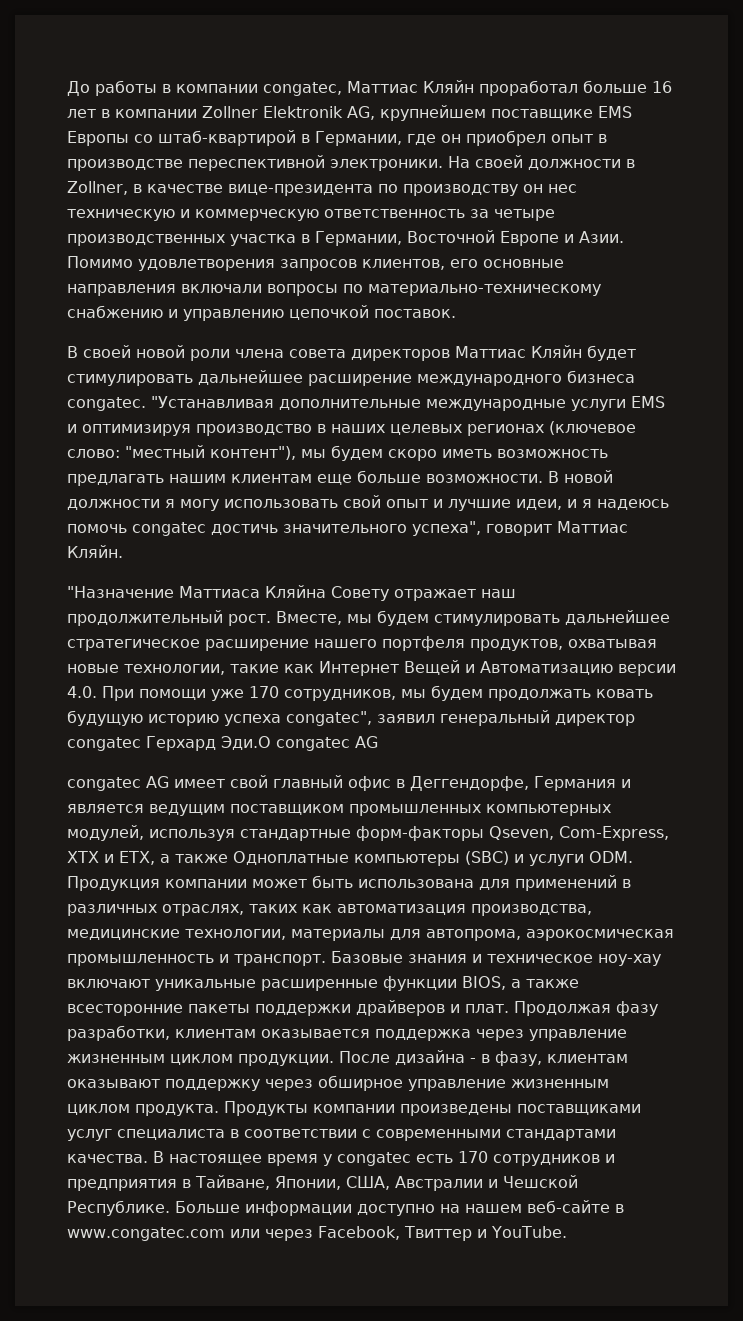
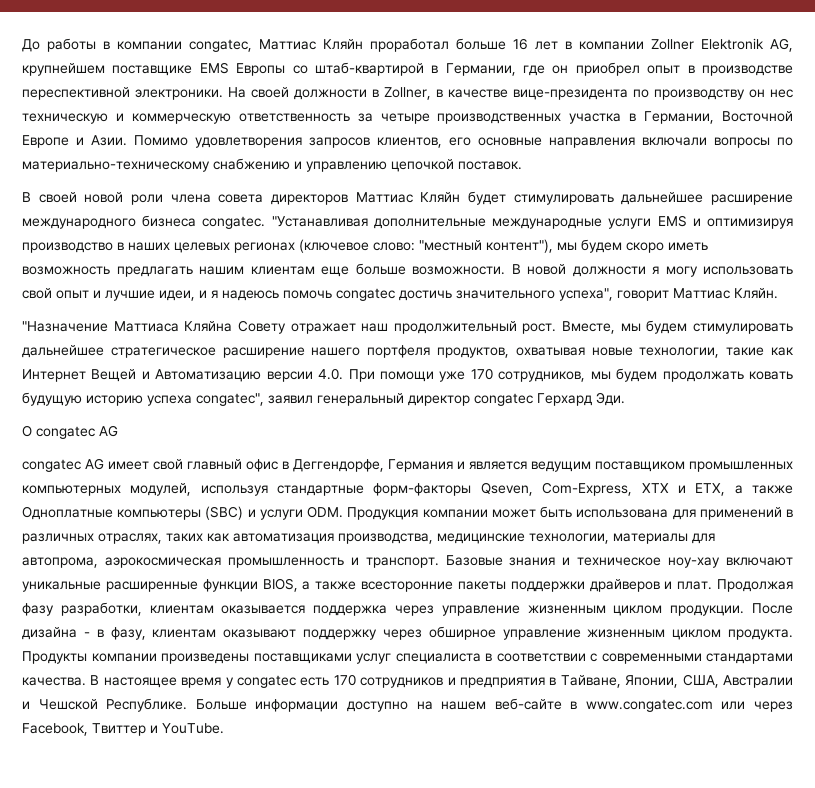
[221,736,271,750] Эди.О -> [596,392,625,406] [22,425,32,437] Эди. // О

